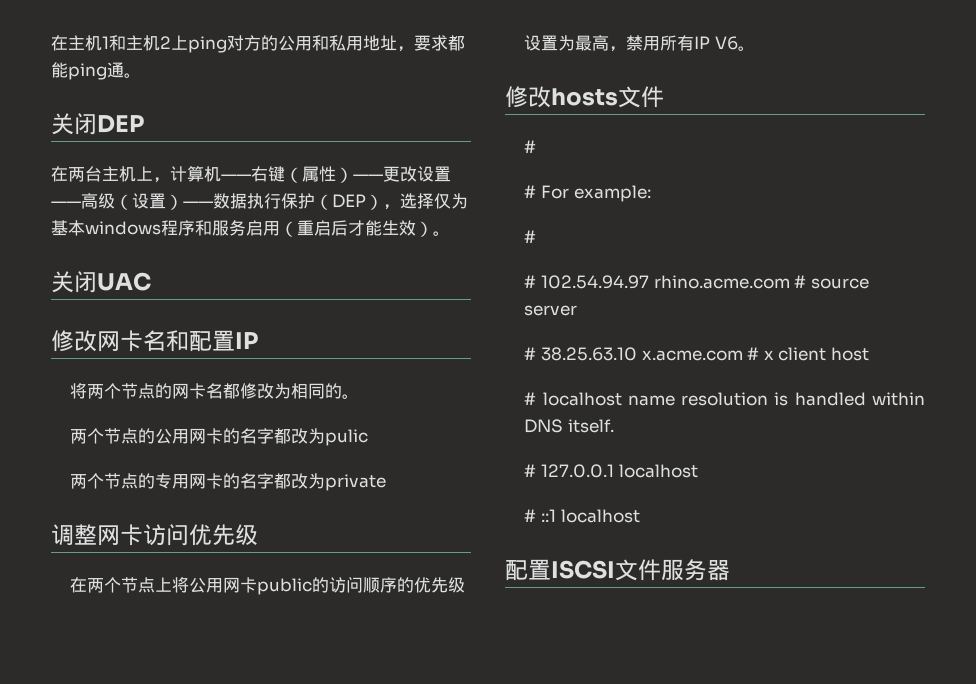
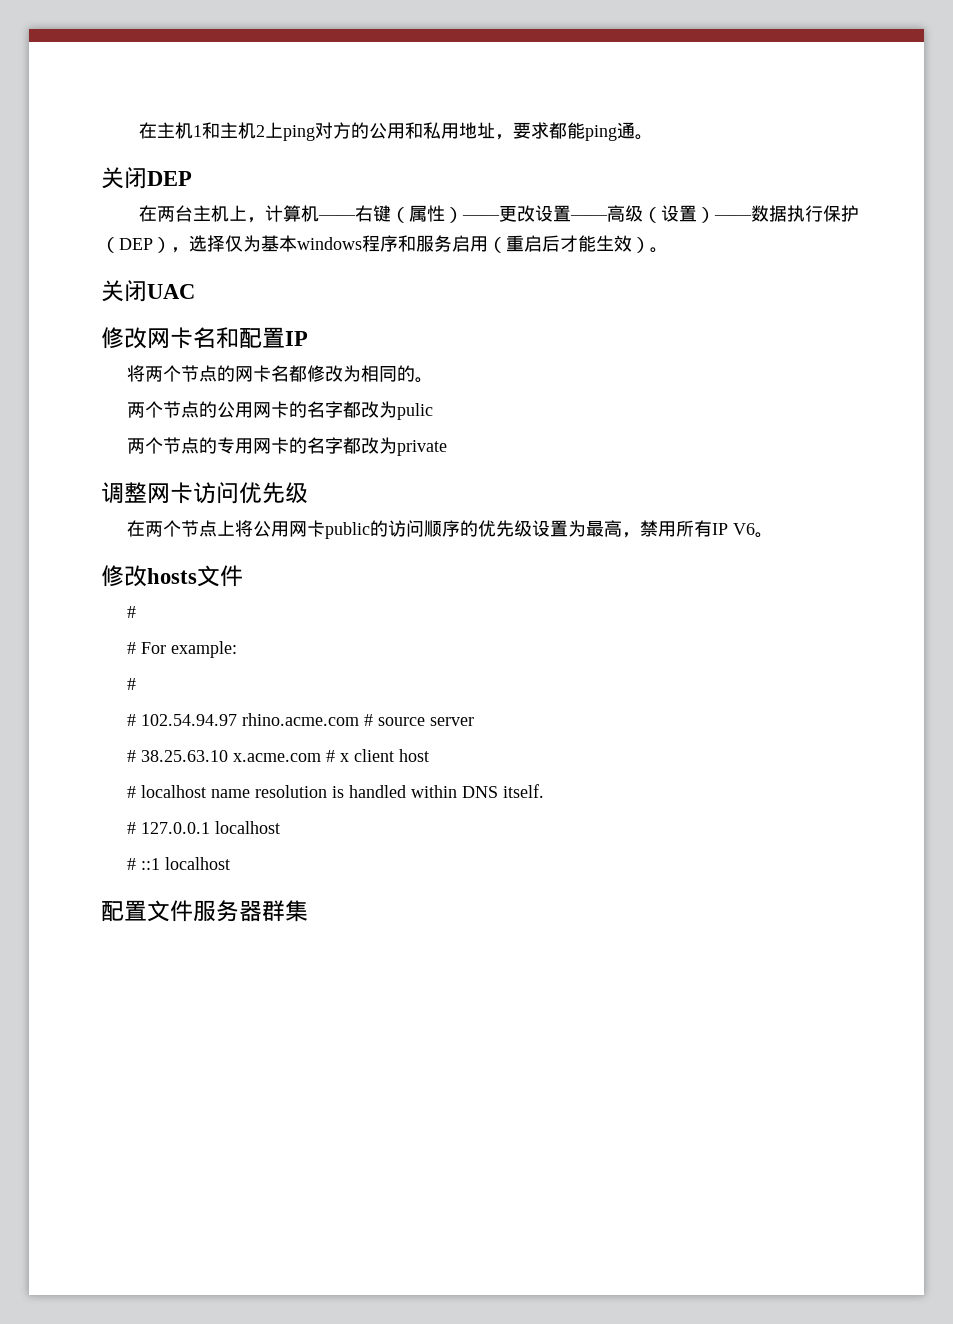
[551,560,615,579] ISCSI -> (147, 910) none
(730, 570) none -> [262,900,308,922] 群集

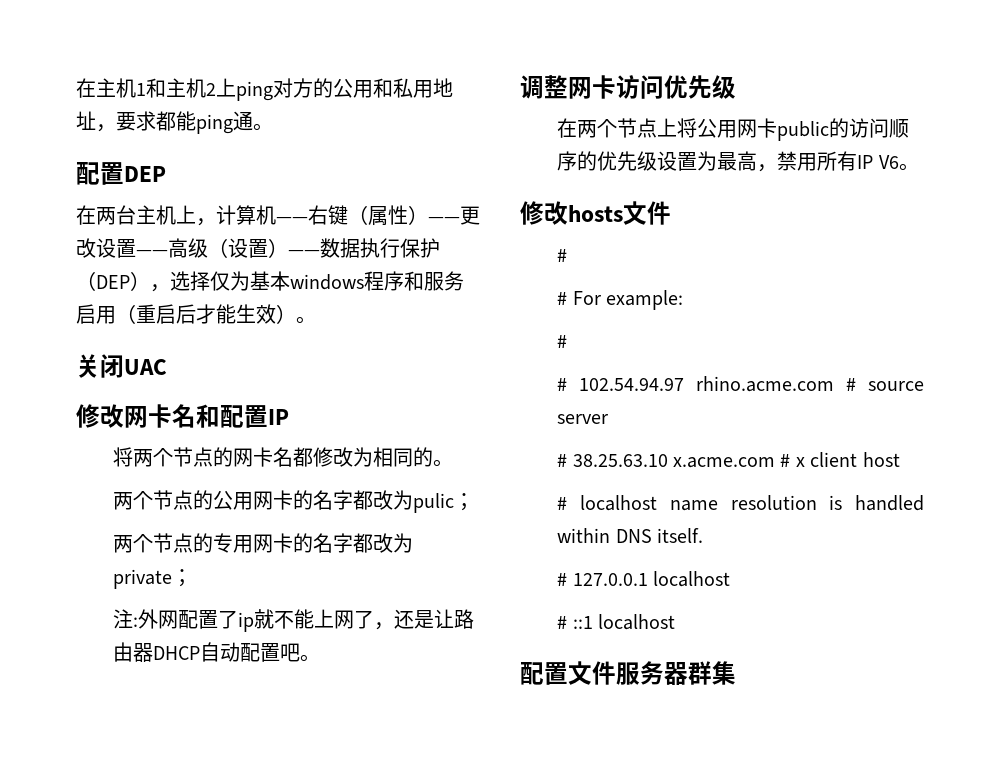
[101,167,147,189] 关闭 -> [76,162,124,185] 配置
(433, 411) none -> [454,493,475,511] ；
(447, 448) none -> [172,569,193,587] [113,609,475,632] [113,642,321,662] ； // 注:外网配置了ip就不能上网了，还是让路由器DHCP自动配置吧。

